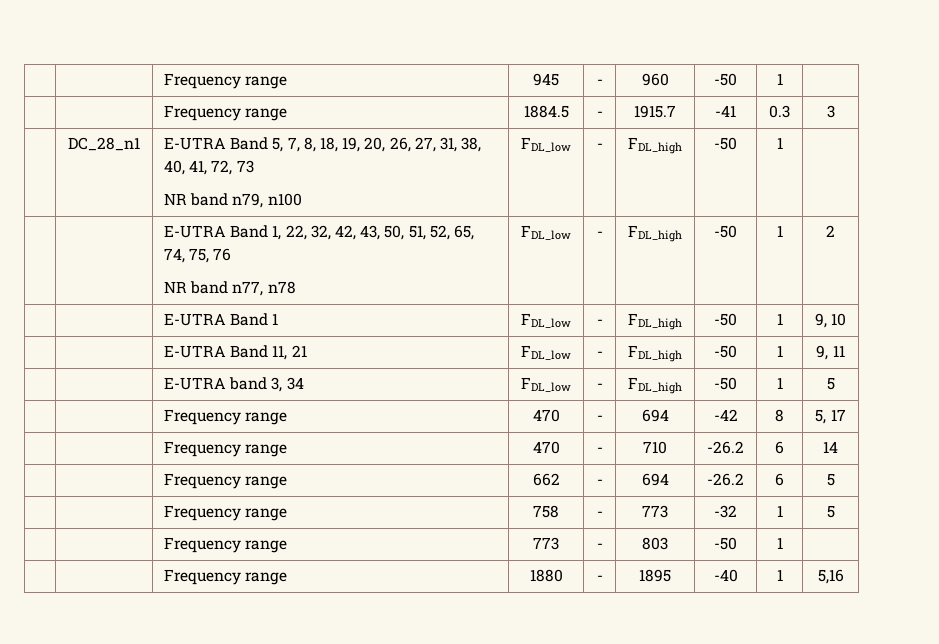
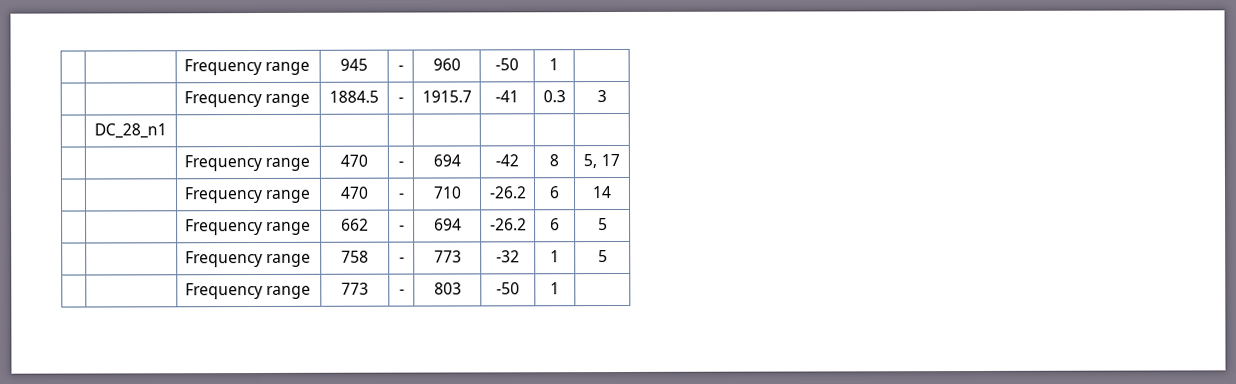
[164,137,482,152] [164,160,254,175] [164,193,302,208] [521,137,571,152] [596,143,603,149] [628,137,682,154] [714,137,737,150] [776,137,783,149] [164,225,474,240] [164,248,232,263] [164,281,296,296] [521,225,571,240] [596,231,603,237] [628,225,682,242] [714,225,737,238] [776,225,783,237] [826,225,835,237] [164,313,279,326] [521,313,571,328] [596,319,603,325] [628,313,682,330] [714,313,737,326] [776,313,783,325] [814,313,847,328] [164,345,307,360] [521,345,571,360] [596,351,603,357] [628,345,682,362] [714,345,737,358] [776,345,783,357] [816,345,845,360] [164,377,304,392] [521,377,571,392] [596,383,603,389] [628,377,682,394] [714,377,737,390] [776,377,783,389] [826,377,835,390] E-UTRA Band 5, 7, 8, 18, 19, 20, 26, 27, 31, 38, 40, 41, 72, 73 // NR band n79, n100 | FDL_low | - | FDL_high | -50 | 1 | // | | E-UTRA Band 1, 22, 32, 42, 43, 50, 51, 52, 65, 74, 75, 76 // NR band n77, n78 | FDL_low | - | FDL_high | -50 | 1 | 2 // | | E-UTRA Band 1 | FDL_low | - | FDL_high | -50 | 1 | 9, 10 // | | E-UTRA Band 11, 21 | FDL_low | - | FDL_high | -50 | 1 | 9, 11 // | | E-UTRA band 3, 34 | FDL_low | - | FDL_high | -50 | 1 | 5 -> (167, 131) | | | | | |
[164,569,288,585] [529,569,563,582] [596,575,603,581] [639,569,671,582] [713,569,738,582] [776,569,783,581] [817,569,844,584] // | | Frequency range | 1880 | - | 1895 | -40 | 1 | 5,16 -> (560, 288) none

